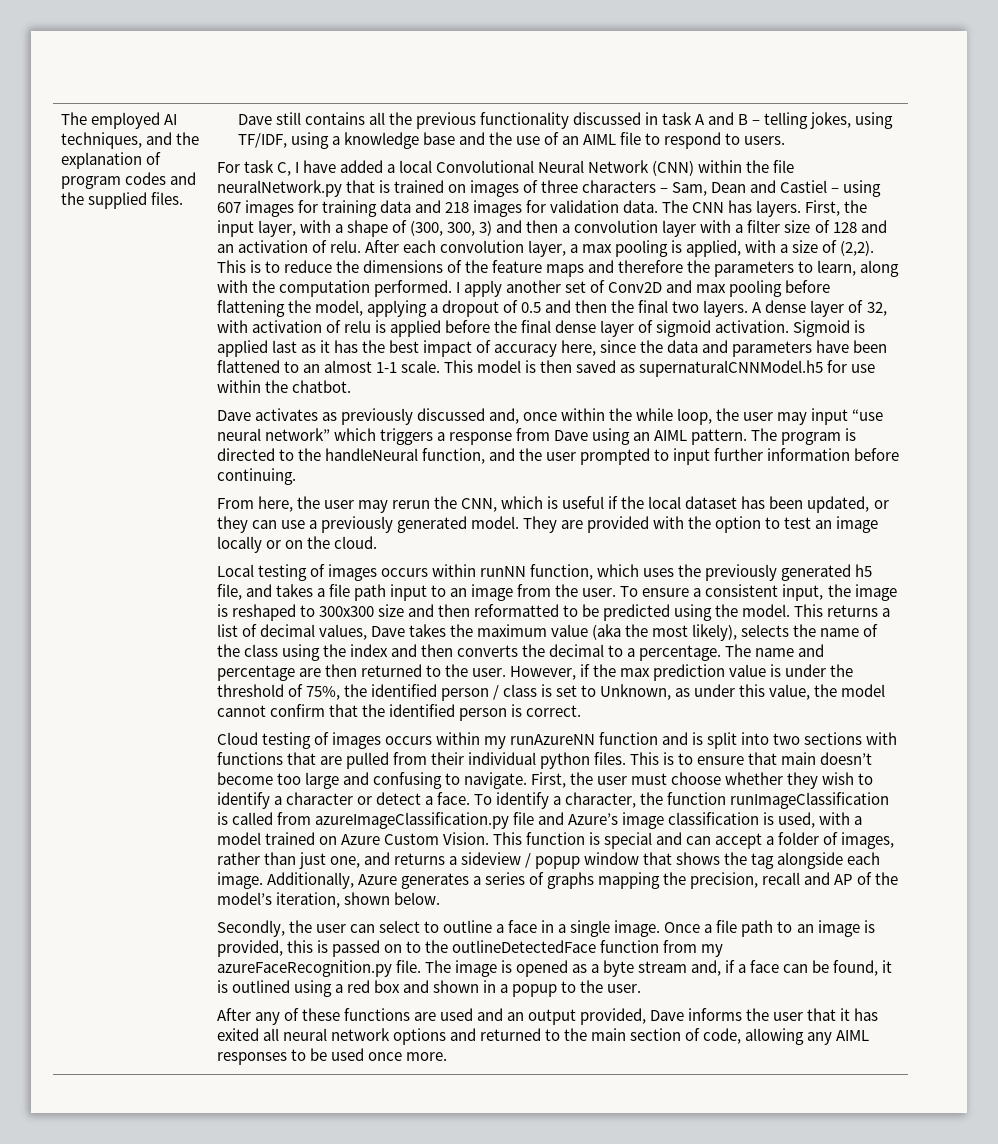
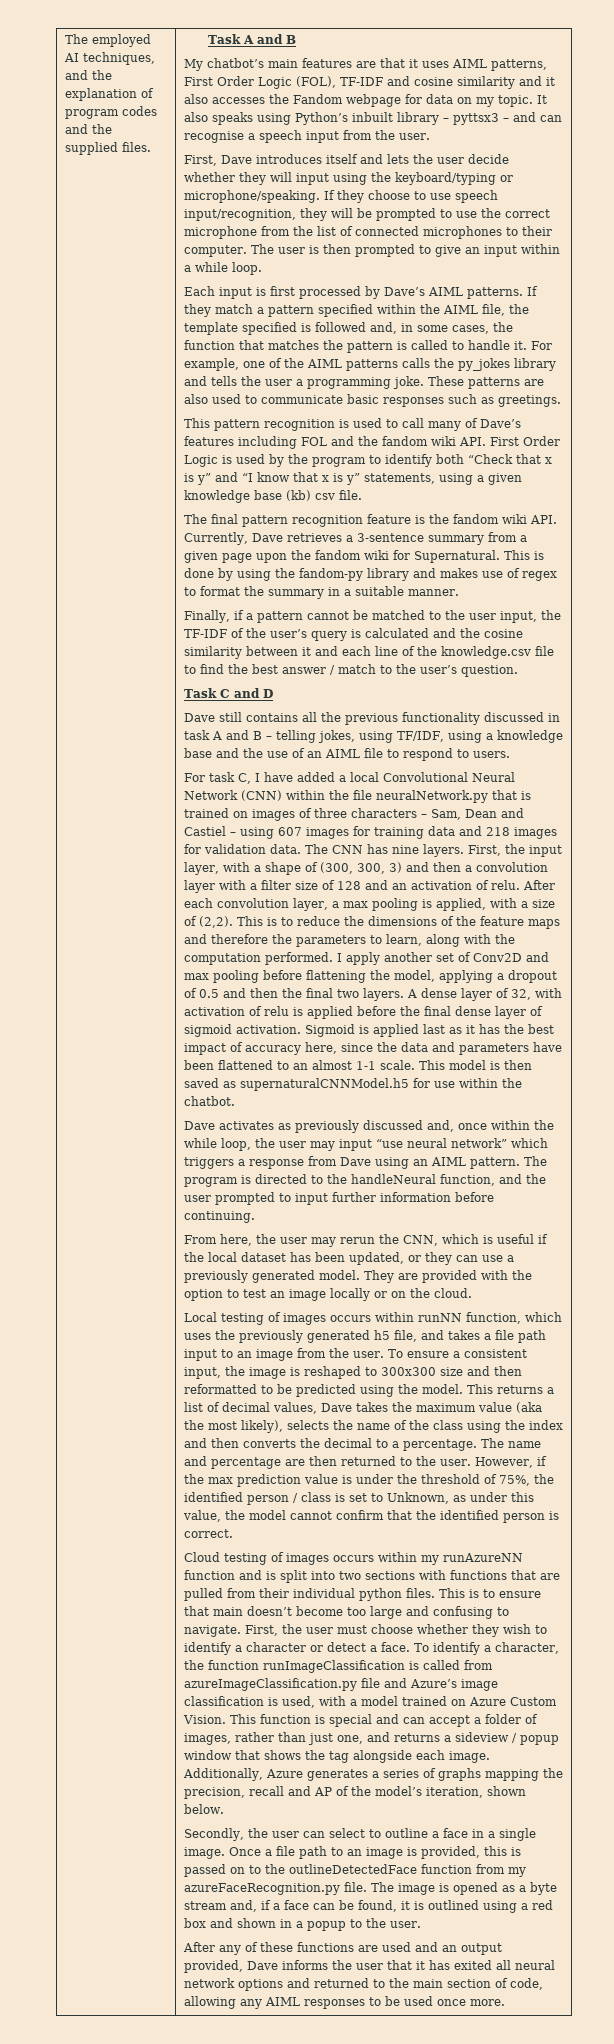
(183, 198) none -> [208,34,297,44] [183,58,547,71] [183,76,555,89] [183,94,547,107] [183,112,562,125] [183,130,430,143] [183,154,509,166] [183,172,513,185] [183,190,498,203] [183,208,550,221] [183,226,552,239] [183,244,560,257] [183,262,262,275] [183,286,538,299] [183,304,529,317] [183,322,513,335] [183,340,552,353] [183,358,556,371] [183,376,544,389] [183,394,561,407] [183,418,521,431] [183,436,560,449] [183,454,552,467] [183,472,522,485] [183,490,362,503] [183,514,557,527] [183,532,527,545] [183,550,544,563] [183,568,557,581] [183,586,459,599] [183,610,561,623] [183,628,523,641] [183,646,554,659] [183,664,518,677] [183,688,273,698] Task A and B // My chatbot’s main features are that it uses AIML patterns, First Order Logic (FOL), TF-IDF and cosine similarity and it also accesses the Fandom webpage for data on my topic. It also speaks using Python’s inbuilt library – pyttsx3 – and can recognise a speech input from the user. // First, Dave introduces itself and lets the user decide whether they will input using the keyboard/typing or microphone/speaking. If they choose to use speech input/recognition, they will be prompted to use the correct microphone from the list of connected microphones to their computer. The user is then prompted to give an input within a while loop. // Each input is first processed by Dave’s AIML patterns. If they match a pattern specified within the AIML file, the template specified is followed and, in some cases, the function that matches the pattern is called to handle it. For example, one of the AIML patterns calls the py_jokes library and tells the user a programming joke. These patterns are also used to communicate basic responses such as greetings. // This pattern recognition is used to call many of Dave’s features including FOL and the fandom wiki API. First Order Logic is used by the program to identify both “Check that x is y” and “I know that x is y” statements, using a given knowledge base (kb) csv file. // The final pattern recognition feature is the fandom wiki API. Currently, Dave retrieves a 3-sentence summary from a given page upon the fandom wiki for Supernatural. This is done by using the fandom-py library and makes use of regex to format the summary in a suitable manner. // Finally, if a pattern cannot be matched to the user input, the TF-IDF of the user’s query is calculated and the cosine similarity between it and each line of the knowledge.csv file to find the best answer / match to the user’s question. // Task C and D //
(753, 206) none -> [391,845,419,854] nine

